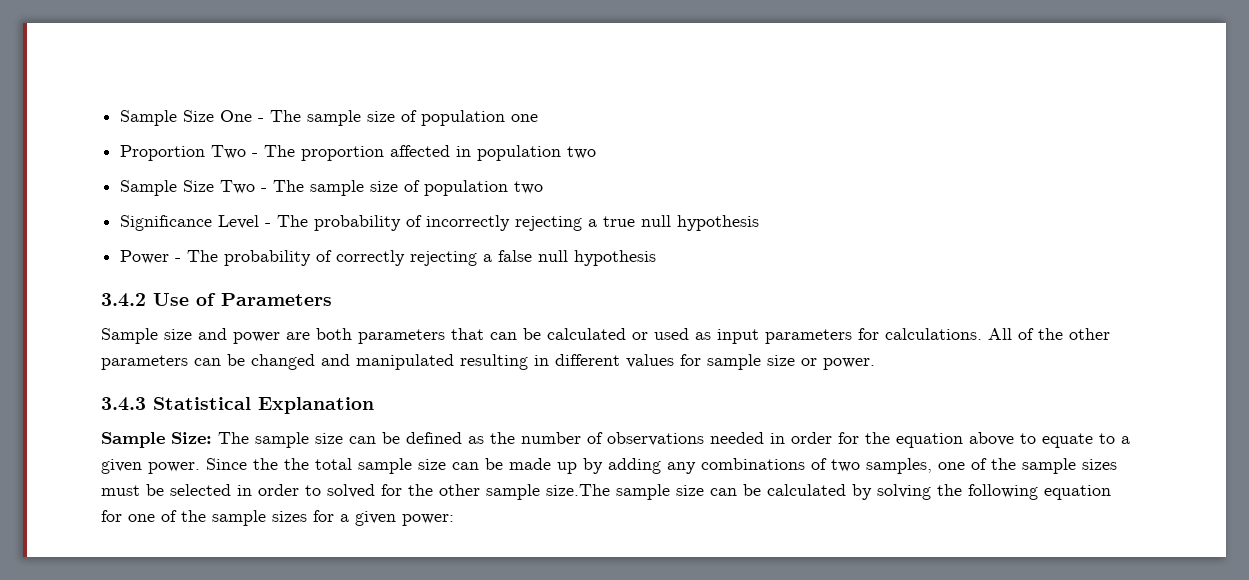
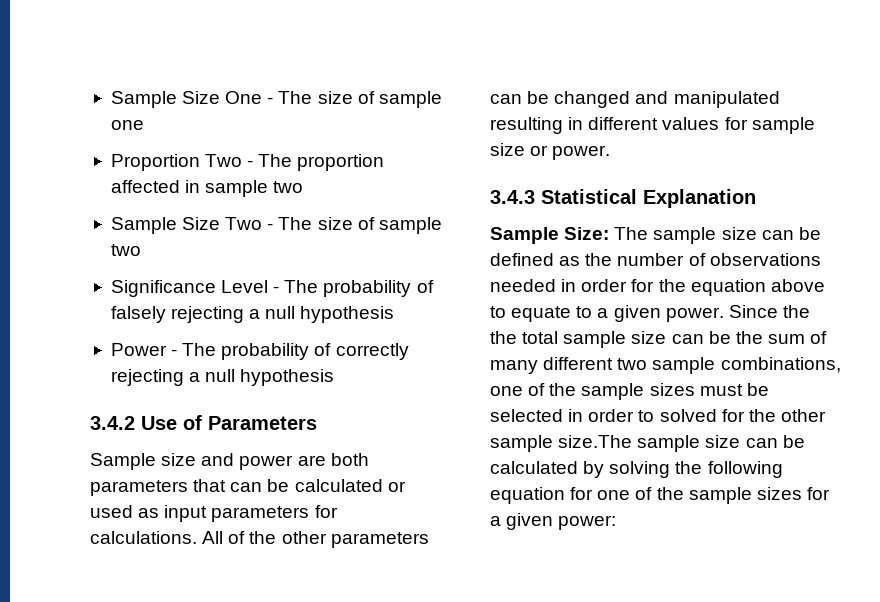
[307,110,506,126] sample size of population -> [317,91,442,108] size of sample
[477,145,562,161] population -> [205,180,269,197] sample
[310,180,509,196] sample size of population -> [317,217,442,234] size of sample
[426,215,636,231] incorrectly rejecting a true -> [110,306,261,323] falsely rejecting a
[498,250,533,262] false -> (201, 377) none
[509,458,932,474] made up by adding any combinations of two samples, -> [735,331,828,344] [490,357,841,374] the sum of many different two sample combinations,

